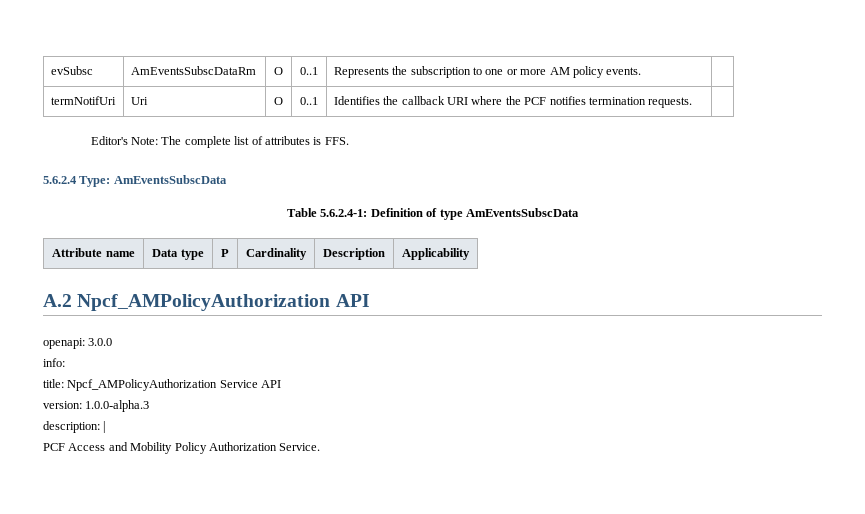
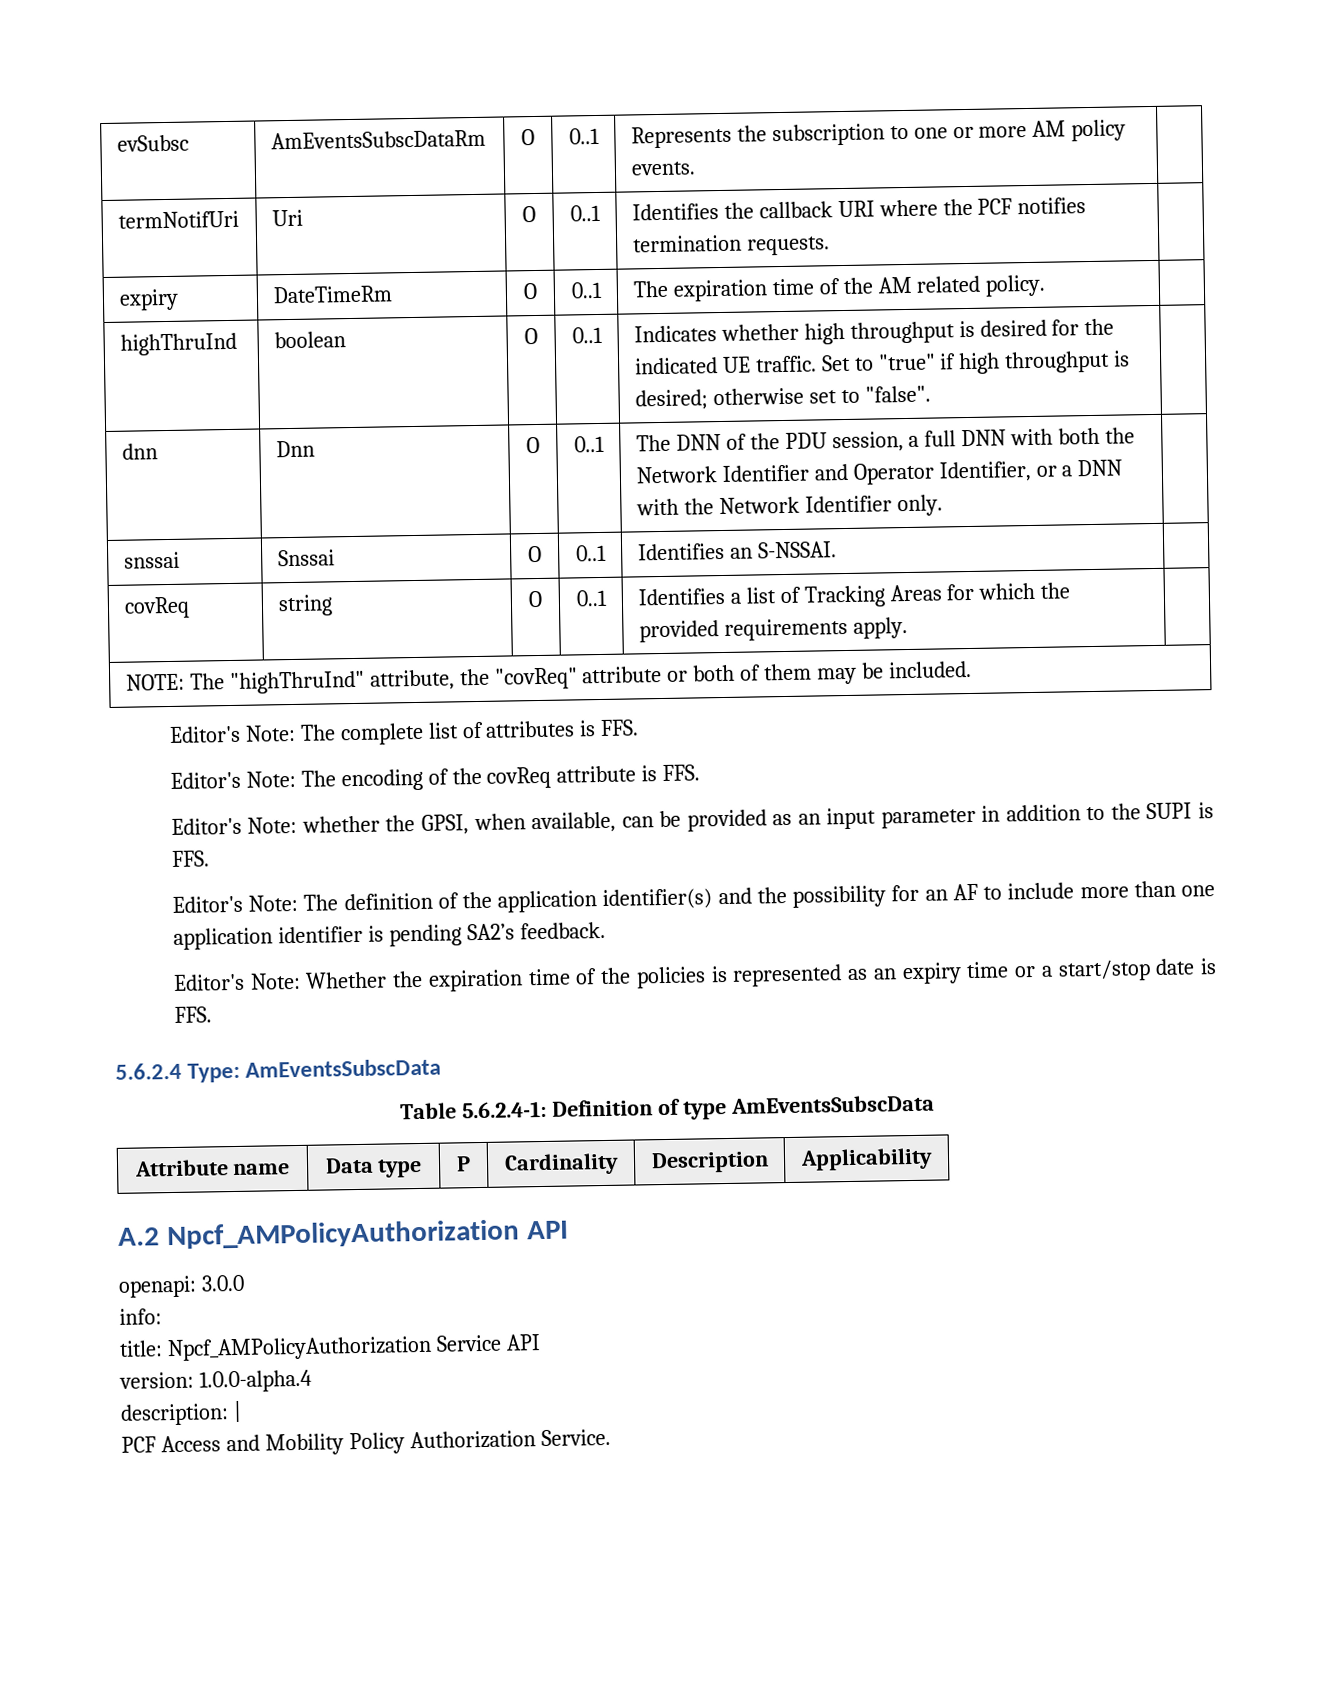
(693, 102) none -> [118,288,179,311] [272,285,393,304] [523,282,538,300] [570,281,603,299] [632,274,1047,302] [119,332,237,356] [273,331,346,349] [524,327,538,345] [571,326,603,344] [633,318,1115,345] [634,350,1131,375] [634,385,931,411] [121,443,158,460] [275,440,315,458] [526,436,540,454] [573,435,605,453] [635,427,1136,453] [635,459,1123,485] [635,494,943,517] [123,551,180,569] [277,549,335,567] [528,545,542,563] [575,544,607,562] [637,541,837,561] [123,596,190,619] [277,594,333,617] [528,590,543,608] [575,589,608,607] [637,582,1071,608] [638,617,908,643] [125,660,973,695] // expiry | DateTimeRm | O | 0..1 | The expiration time of the AM related policy. | // highThruInd | boolean | O | 0..1 | Indicates whether high throughput is desired for the indicated UE traffic. Set to "true" if high throughput is desired; otherwise set to "false". | // dnn | Dnn | O | 0..1 | The DNN of the PDU session, a full DNN with both the Network Identifier and Operator Identifier, or a DNN with the Network Identifier only. | // snssai | Snssai | O | 0..1 | Identifies an S-NSSAI. | // covReq | string | O | 0..1 | Identifies a list of Tracking Areas for which the provided requirements apply. | // NOTE: The "highThruInd" attribute, the "covReq" attribute or both of them may be included.
(349, 141) none -> [169,764,701,792] [170,802,1214,835] [170,850,210,867] [171,880,1215,913] [172,921,606,950] [172,958,1217,992] [173,1006,212,1023] // Editor's Note: The encoding of the covReq attribute is FFS. // Editor's Note: whether the GPSI, when available, can be provided as an input parameter in addition to the SUPI is FFS. // Editor's Note: The definition of the application identifier(s) and the possibility for an AF to include more than one application identifier is pending SA2’s feedback. // Editor's Note: Whether the expiration time of the policies is represented as an expiry time or a start/stop date is FFS.
[85,400,150,412] 1.0.0-alpha.3 -> [198,1369,312,1393] 1.0.0-alpha.4

